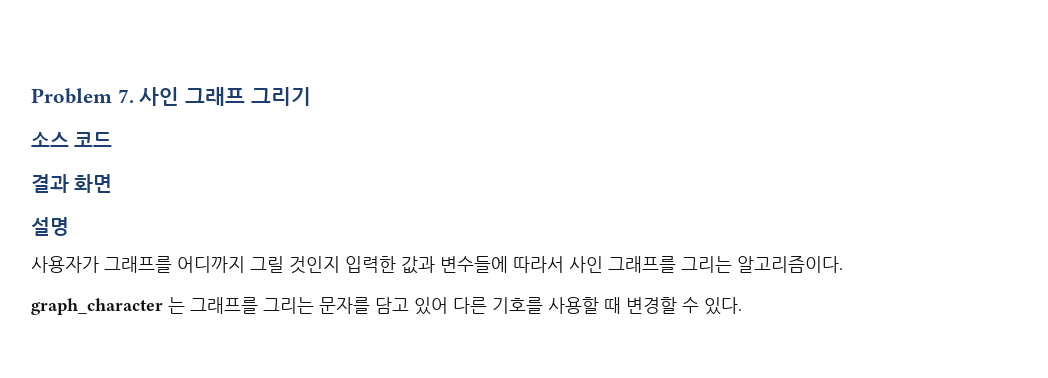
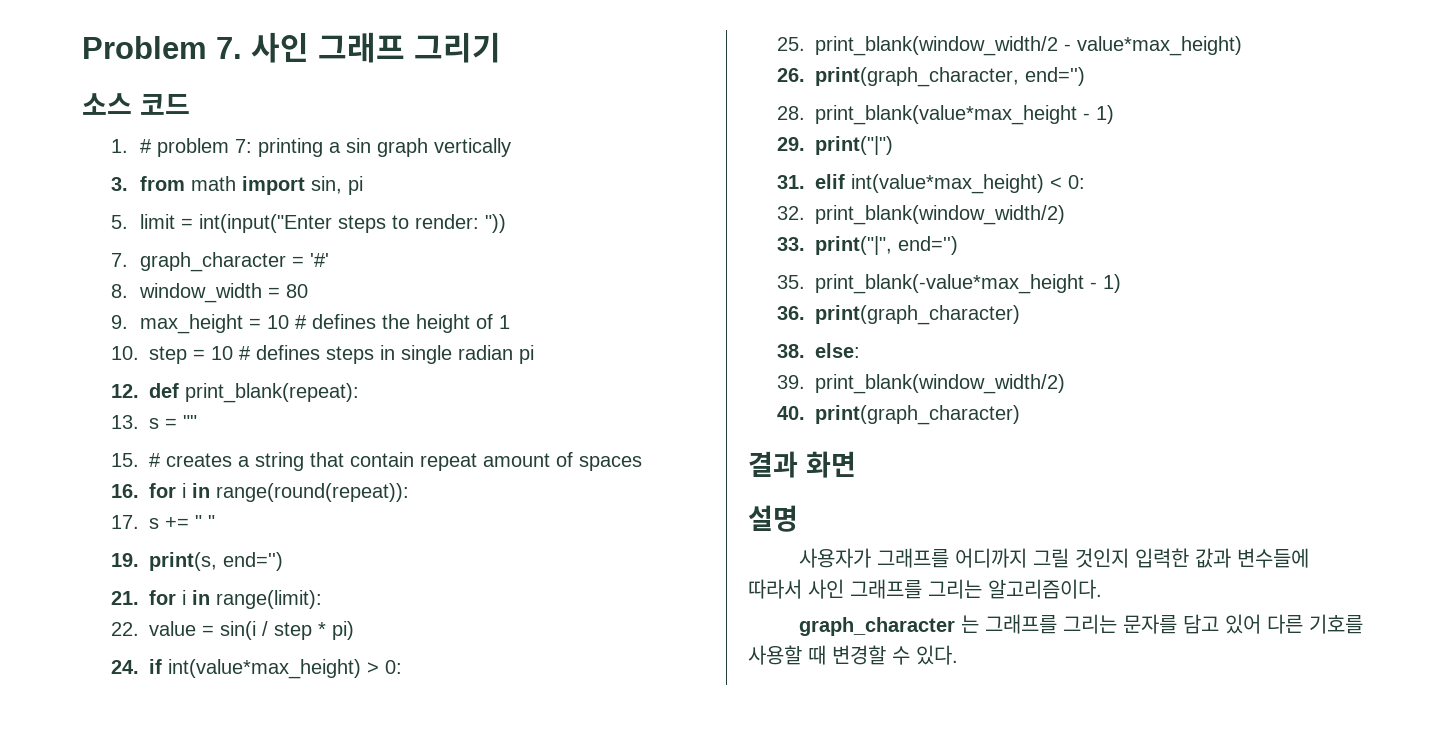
(113, 139) none -> [110,138,511,157] [110,176,363,195] [110,214,506,233] [110,252,329,272] [110,283,308,303] [110,314,510,334] [110,345,534,364] [110,383,359,403] [110,415,197,429] [110,452,642,471] [110,483,409,502] [110,515,215,529] [110,552,283,571] [110,590,322,609] [110,621,354,640] [110,659,402,679] [776,36,1242,56] [776,67,1085,87] [776,105,1114,125] [776,136,893,155] [776,174,1085,194] [776,205,1065,225] [776,236,958,255] [776,274,1121,294] [776,305,1020,325] [776,343,860,358] [776,374,1065,394] [776,405,1020,425] // 1. # problem 7: printing a sin graph vertically // 3. from math import sin, pi // 5. limit = int(input("Enter steps to render: ")) // 7. graph_character = '#' // 8. window_width = 80 // 9. max_height = 10 # defines the height of 1 // 10. step = 10 # defines steps in single radian pi // 12. def print_blank(repeat): // 13. s = "" // 15. # creates a string that contain repeat amount of spaces // 16. for i in range(round(repeat)): // 17. s += " " // 19. print(s, end='') // 21. for i in range(limit): // 22. value = sin(i / step * pi) // 24. if int(value*max_height) > 0: // 25. print_blank(window_width/2 - value*max_height) // 26. print(graph_character, end='') // 28. print_blank(value*max_height - 1) // 29. print("|") // 31. elif int(value*max_height) < 0: // 32. print_blank(window_width/2) // 33. print("|", end='') // 35. print_blank(-value*max_height - 1) // 36. print(graph_character) // 38. else: // 39. print_blank(window_width/2) // 40. print(graph_character)

